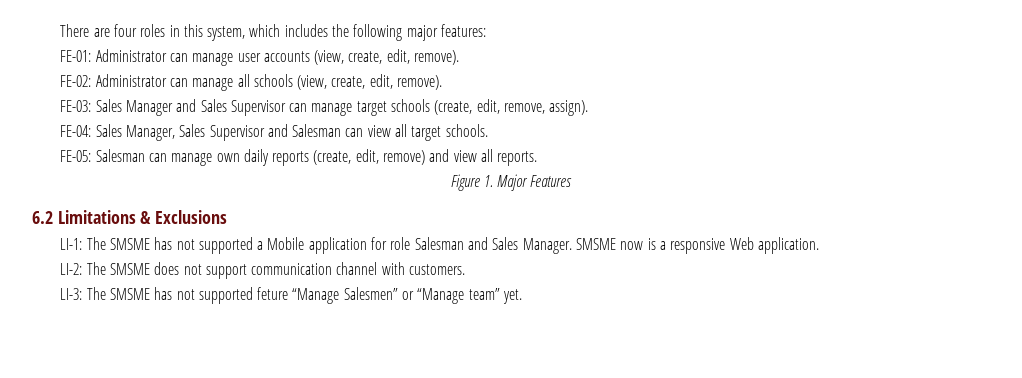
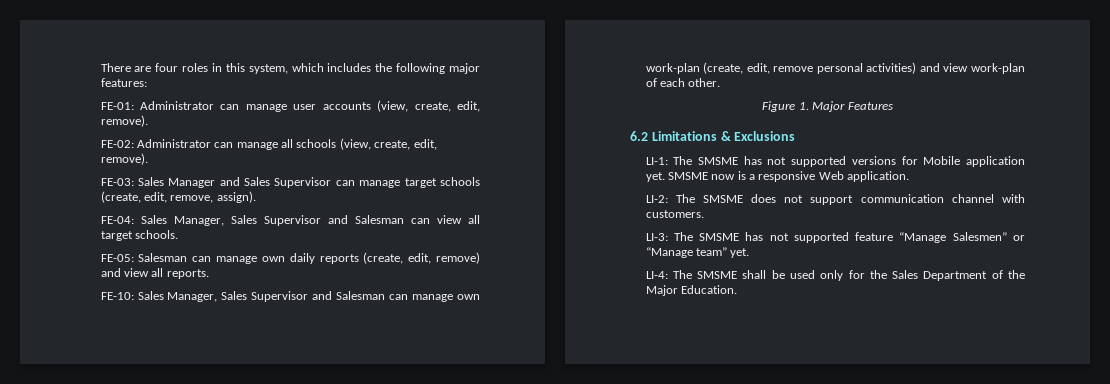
(538, 158) none -> [100,291,480,302] [645,62,1025,74] [645,78,721,87] // FE-10: Sales Manager, Sales Supervisor and Salesman can manage own work-plan (create, edit, remove personal activities) and view work-plan of each other.
[257,237,572,254] a Mobile application for role Salesman and Sales Manager. -> [851,156,1025,167] [645,172,665,182] versions for Mobile application yet.
[257,287,289,300] feture -> [855,232,894,241] feature
(523, 296) none -> [645,270,1025,281] [645,285,737,296] // LI-4: The SMSME shall be used only for the Sales Department of the Major Education.

